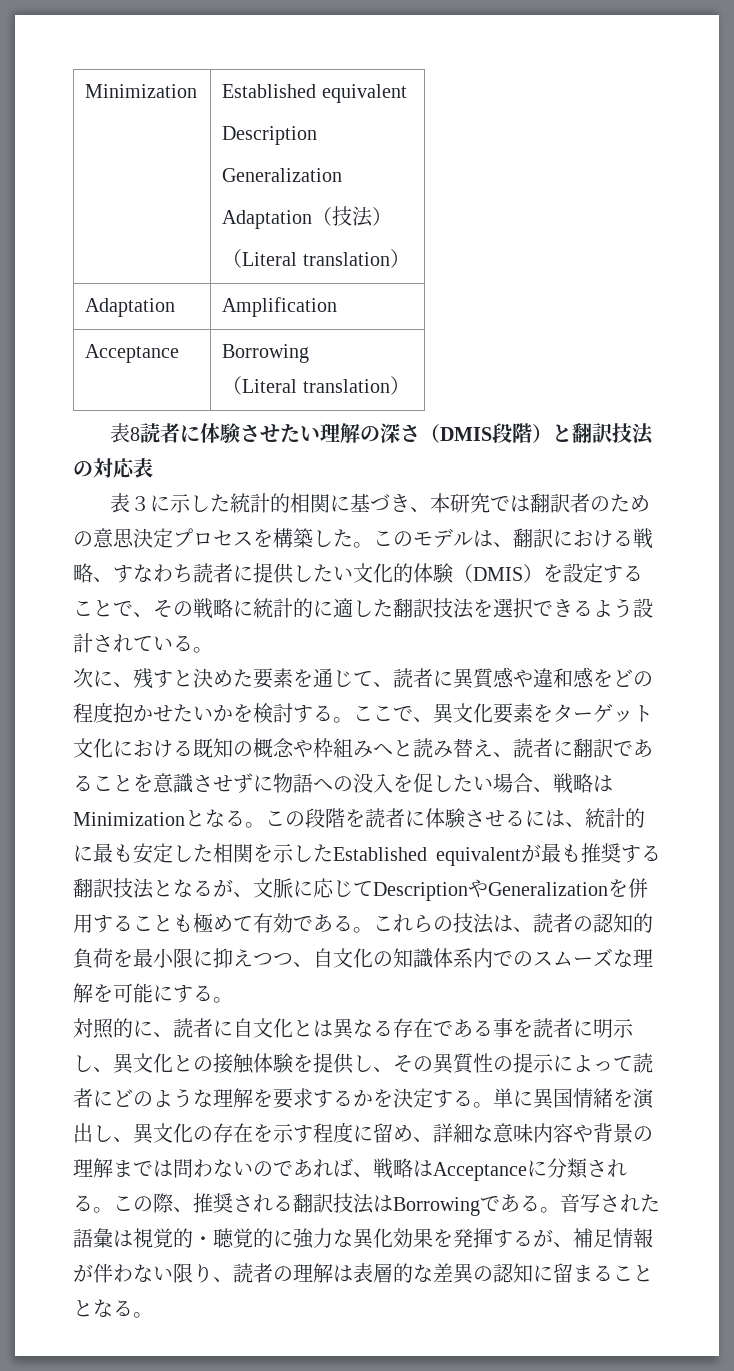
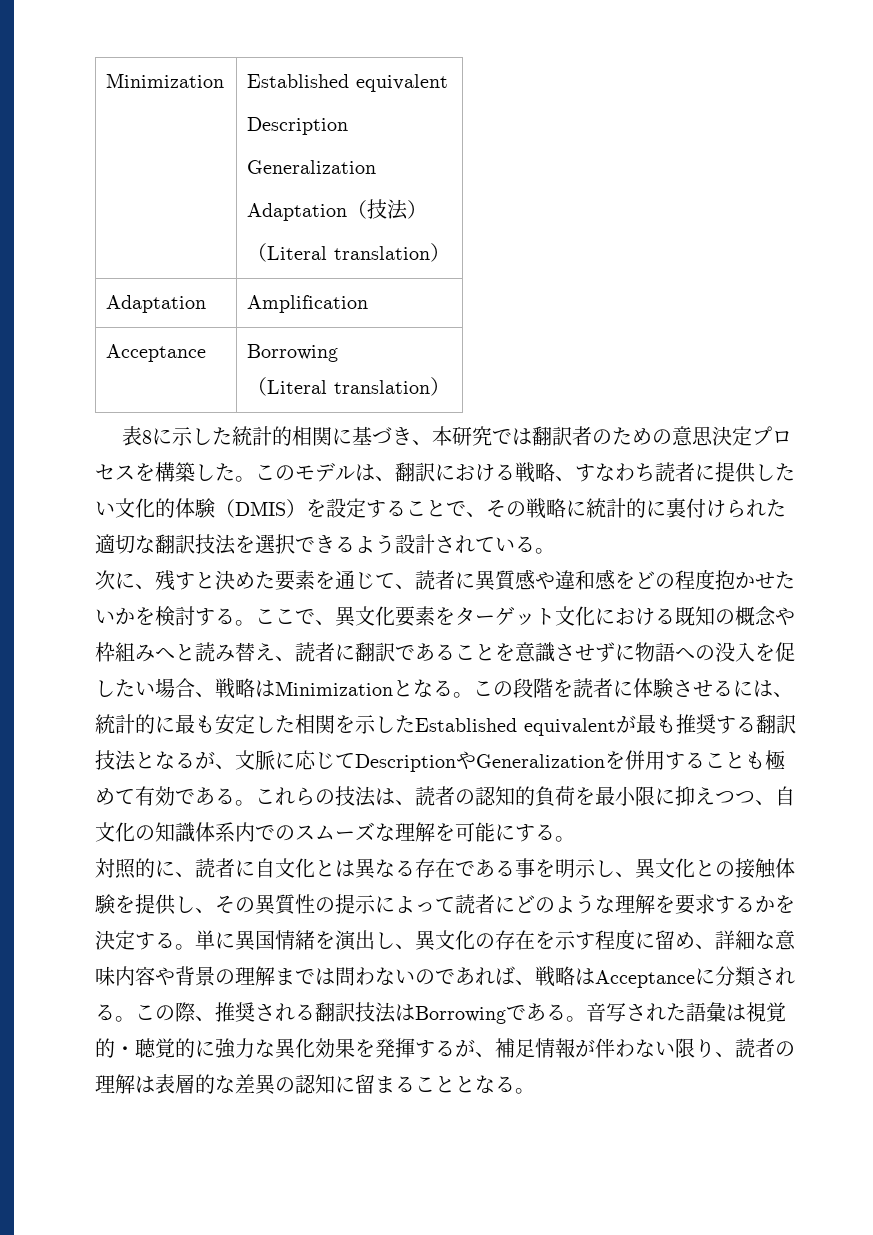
[139,423,654,445] [73,458,153,478] [109,493,150,513] 読者に体験させたい理解の深さ（DMIS段階）と翻訳技法の対応表 // 表３ -> (152, 437) none
[333,598,393,618] 適した -> [666,498,786,518] [95,534,155,554] 裏付けられた適切な
[533,1018,593,1038] 読者に -> (555, 868) none

